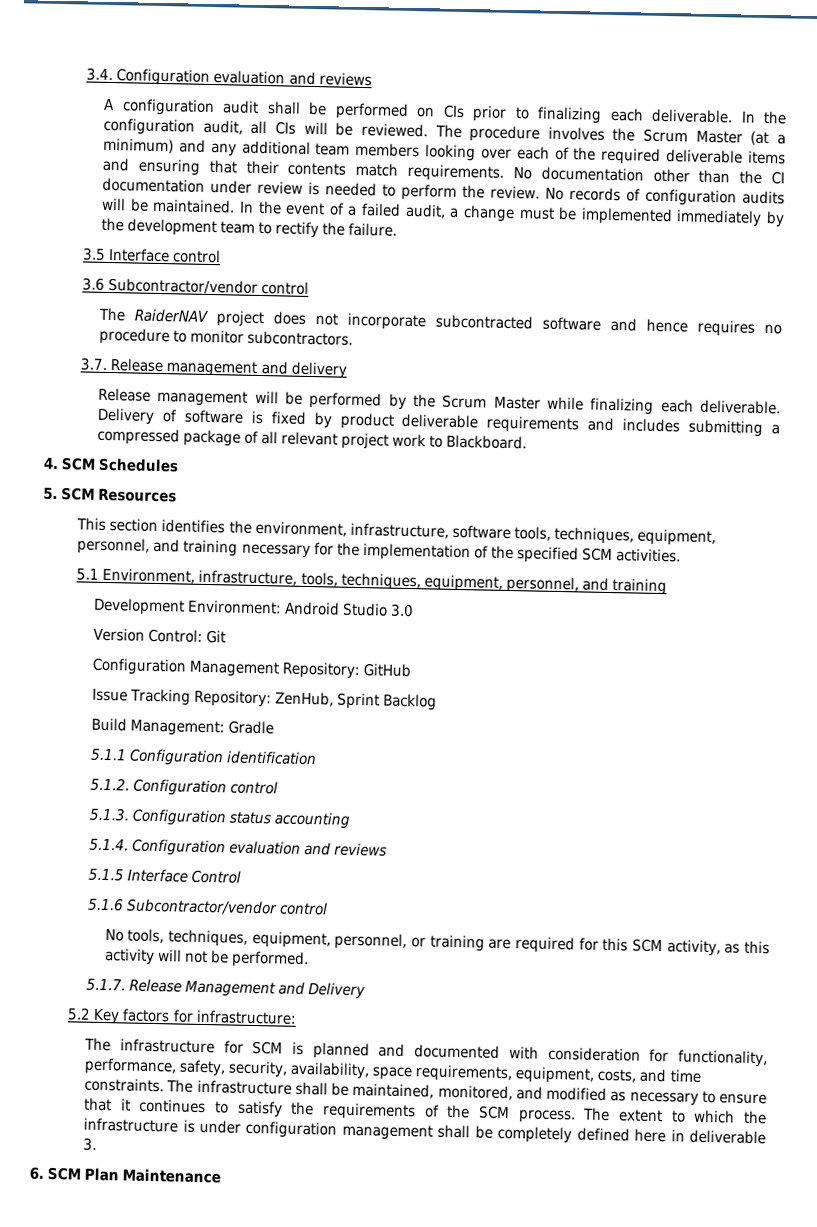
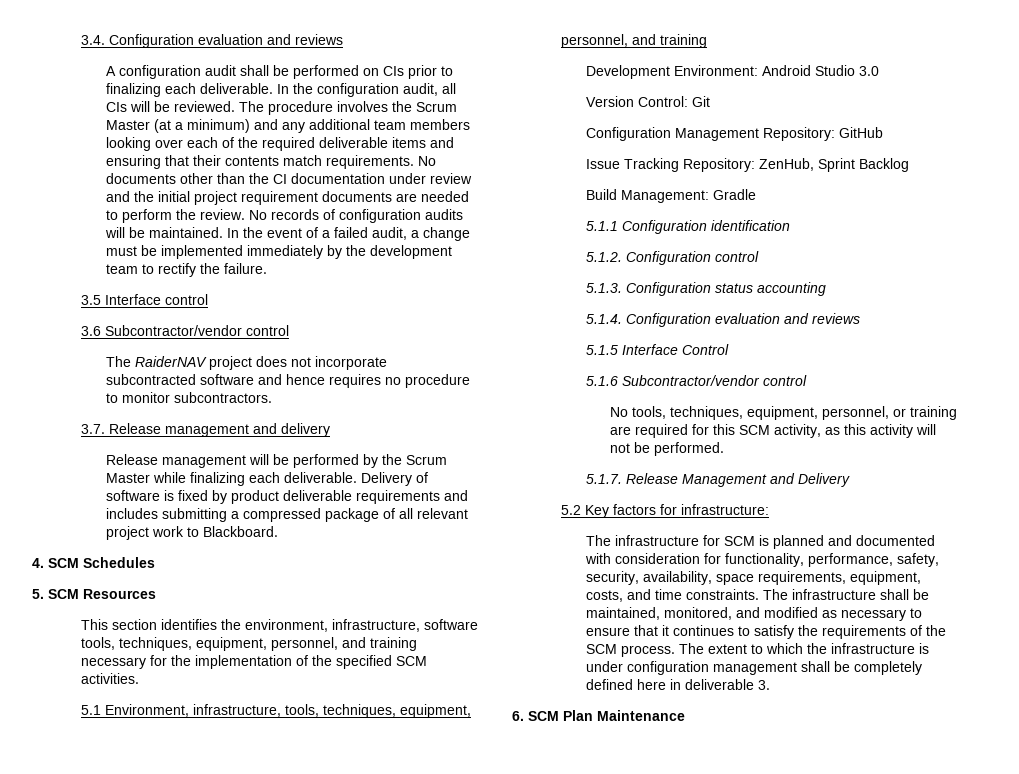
[540,166,644,182] documentation -> [105,173,176,184] documents
[308,181,321,196] is -> [105,191,417,205] and the initial project requirement documents are

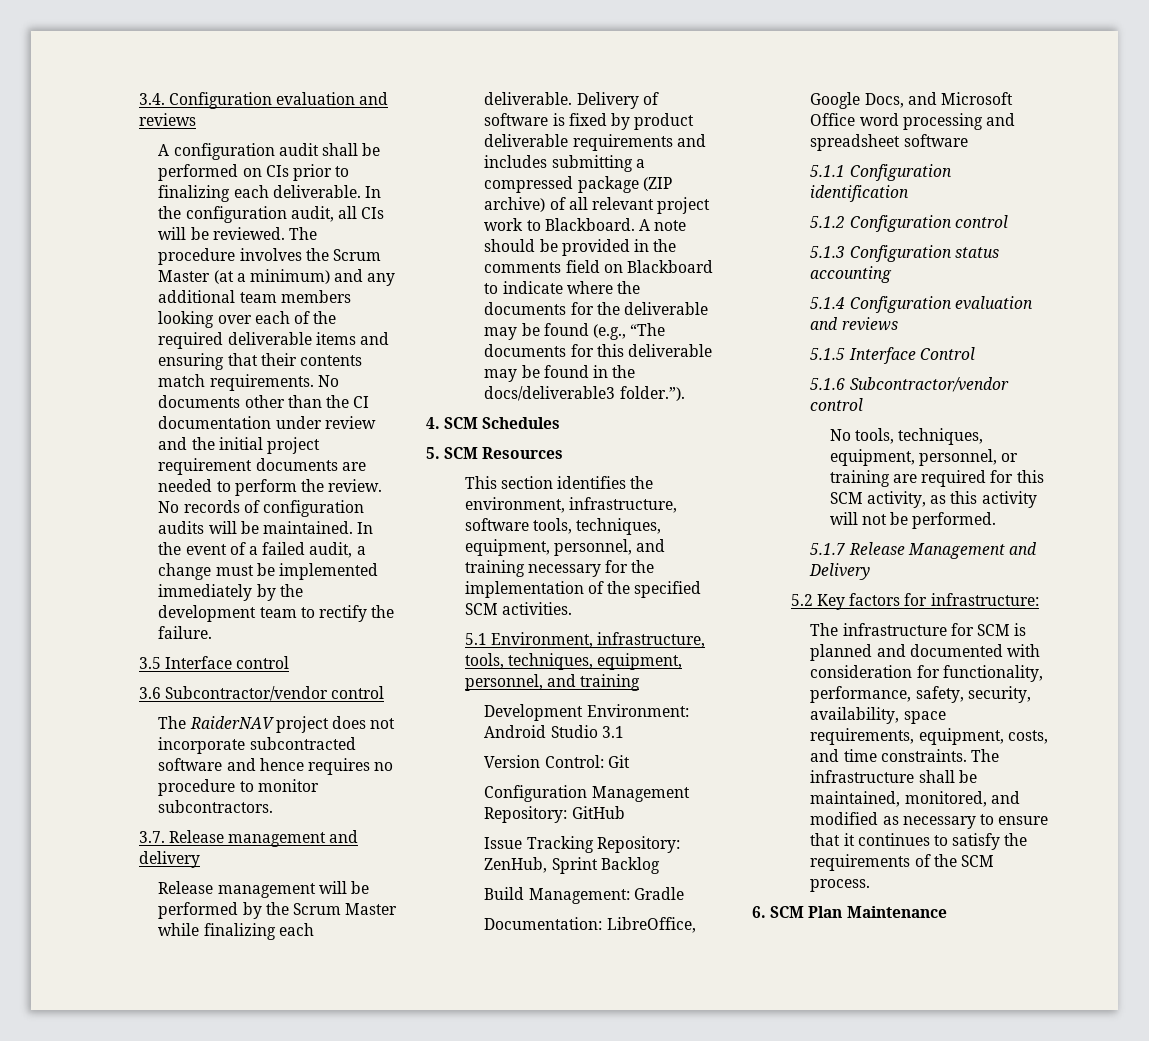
(379, 515) none -> [642,177,672,191] [484,197,546,212] (ZIP archive)
(278, 531) none -> [638,219,687,231] [484,239,677,256] [484,260,713,273] [484,281,640,294] [484,302,708,315] [484,323,666,340] [484,344,712,357] [484,365,636,382] [484,386,685,401] A note should be provided in the comments field on Blackboard to indicate where the documents for the deliverable may be found (e.g., “The documents for this deliverable may be found in the docs/deliverable3 folder.”).
[858,66,879,76] 3.0 -> [601,726,624,738] 3.1
(756, 194) none -> [484,917,696,933] [810,92,1013,109] [810,113,1015,130] [810,134,968,151] // Documentation: LibreOffice, Google Docs, and Microsoft Office word processing and spreadsheet software
[585,252,622,262] 5.1.2. -> [810,216,846,228] 5.1.2
[585,283,622,293] 5.1.3. -> [810,246,846,258] 5.1.3
[585,314,622,324] 5.1.4. -> [810,297,846,309] 5.1.4
[585,474,622,484] 5.1.7. -> [810,543,846,555] 5.1.7
[678,643,929,654] [585,661,922,675] [585,679,770,690] The extent to which the infrastructure is under configuration management shall be completely defined here in deliverable 3. -> (871, 885) none

